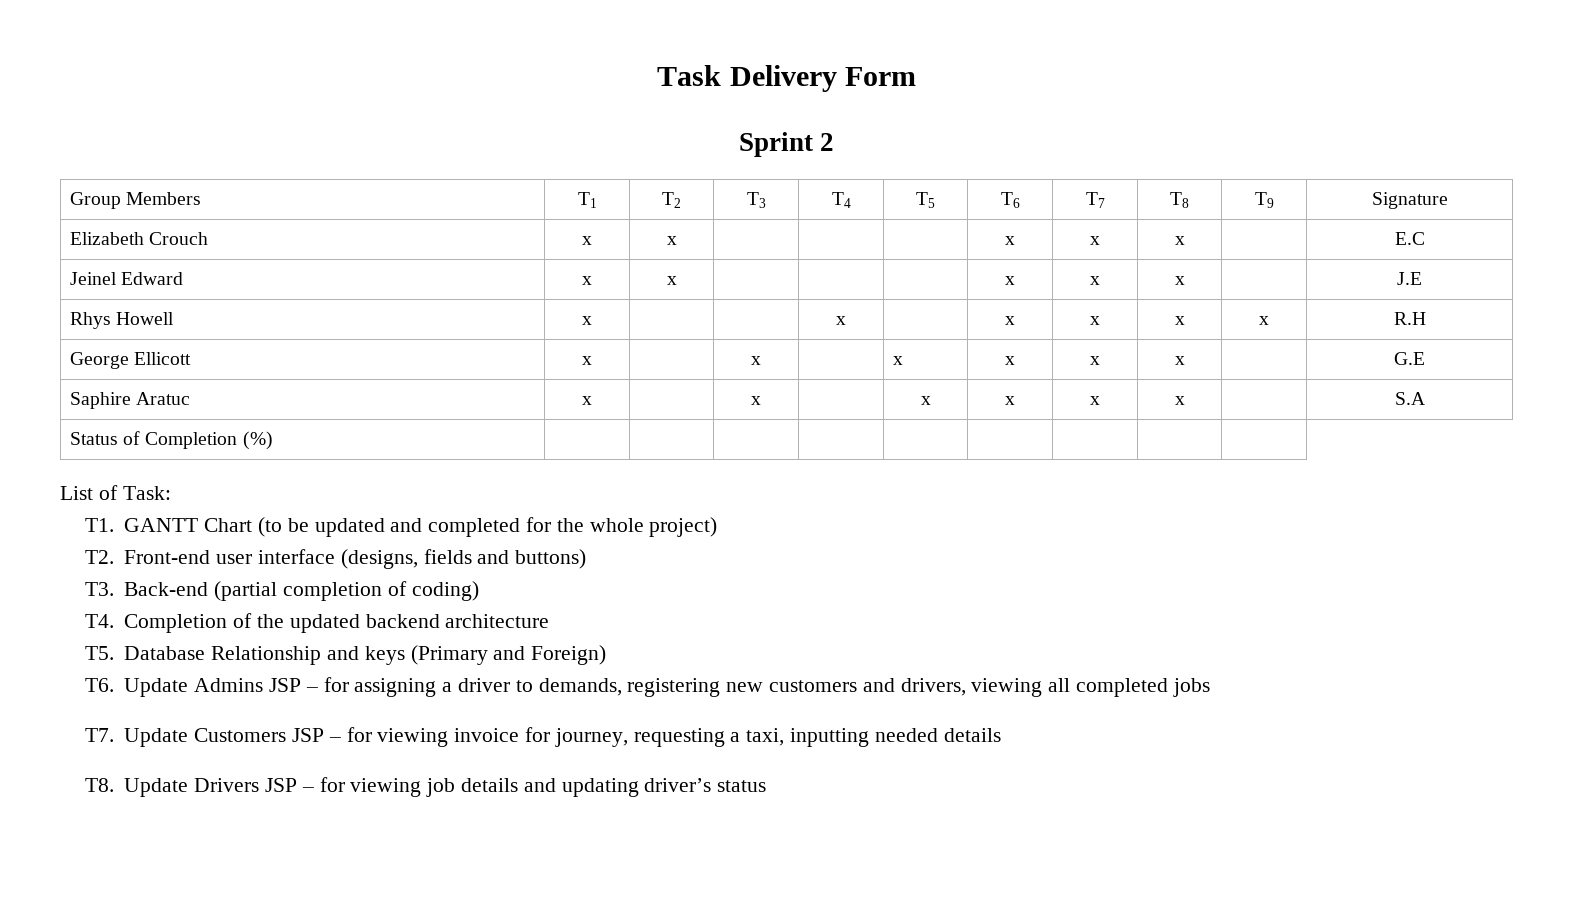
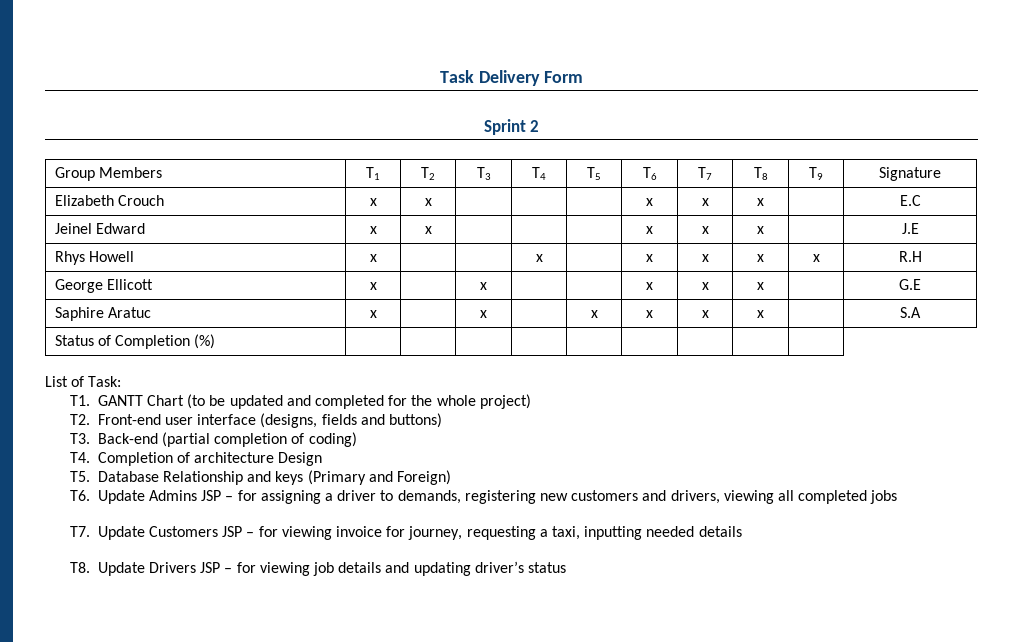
[892,356,903,365] x -> (487, 286) none
[256,614,440,633] the updated backend -> (191, 457) none
(550, 621) none -> [278,452,323,466] Design

